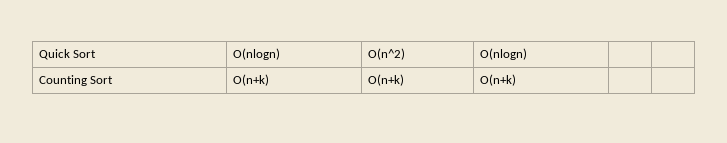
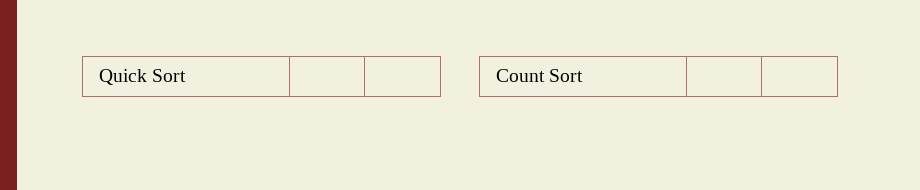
[232,48,280,60] [367,48,405,60] [479,48,527,60] [38,75,114,86] [232,74,269,86] [367,74,404,86] [479,74,516,86] O(nlogn) | O(n^2) | O(nlogn) | | // Counting Sort | O(n+k) | O(n+k) | O(n+k) -> [495,69,584,82] | // Count Sort

